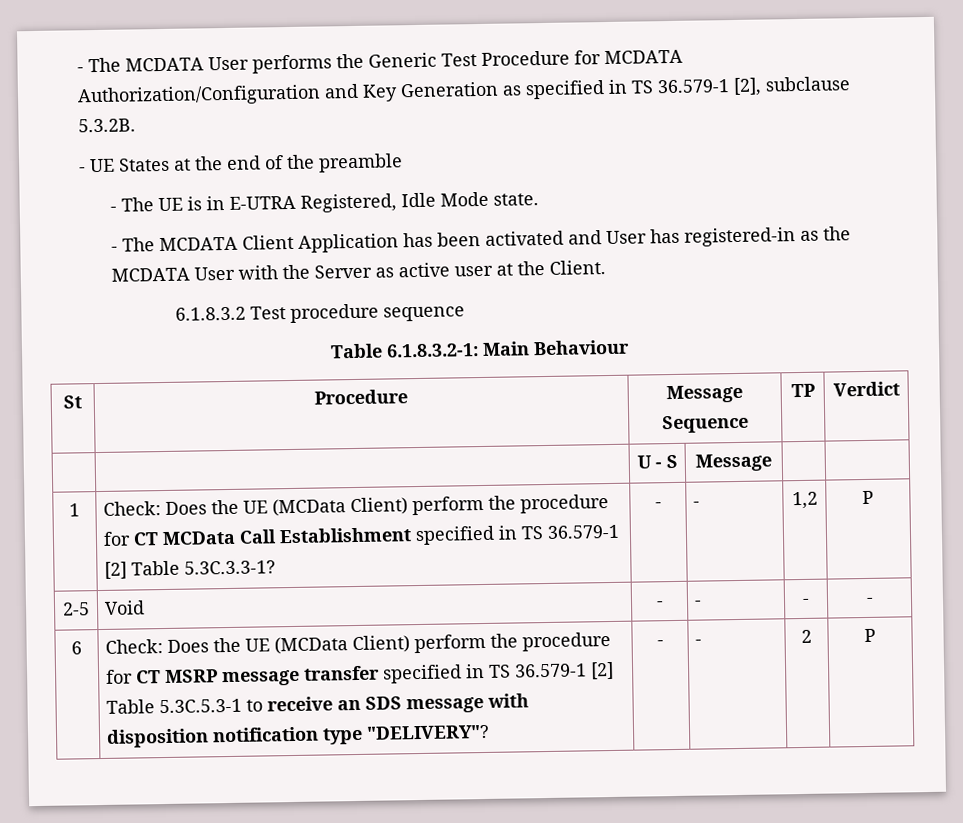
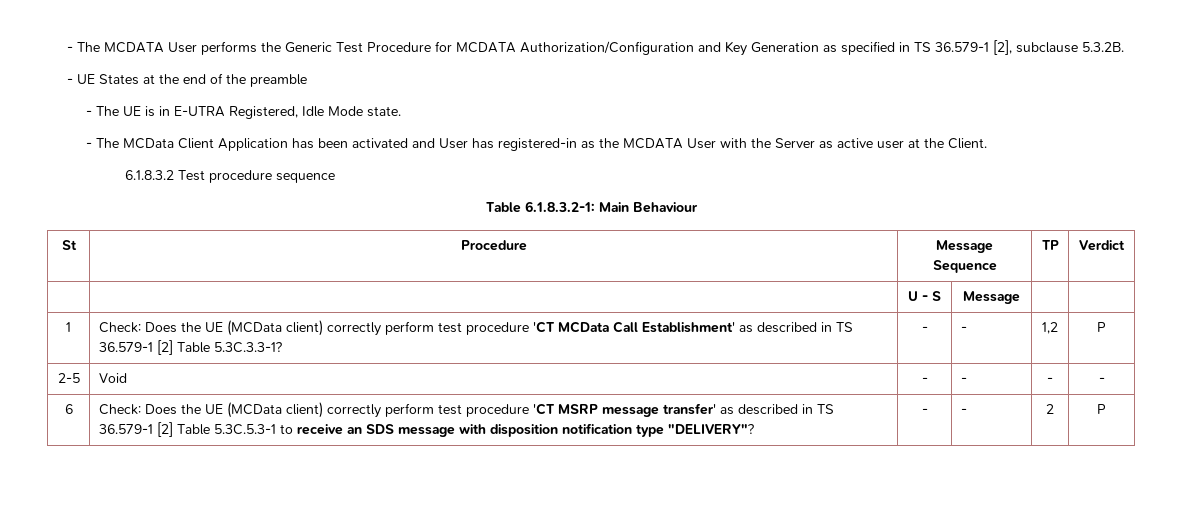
[159,236,239,252] MCDATA -> [123,138,175,149] MCData
[350,494,610,516] [103,525,496,546] Client) perform the procedure for CT MCData Call Establishment specified -> [285,320,817,336] client) correctly perform test procedure 'CT MCData Call Establishment' as described
[352,631,612,654] [106,664,463,687] Client) perform the procedure for CT MSRP message transfer specified -> [285,402,798,418] client) correctly perform test procedure 'CT MSRP message transfer' as described

